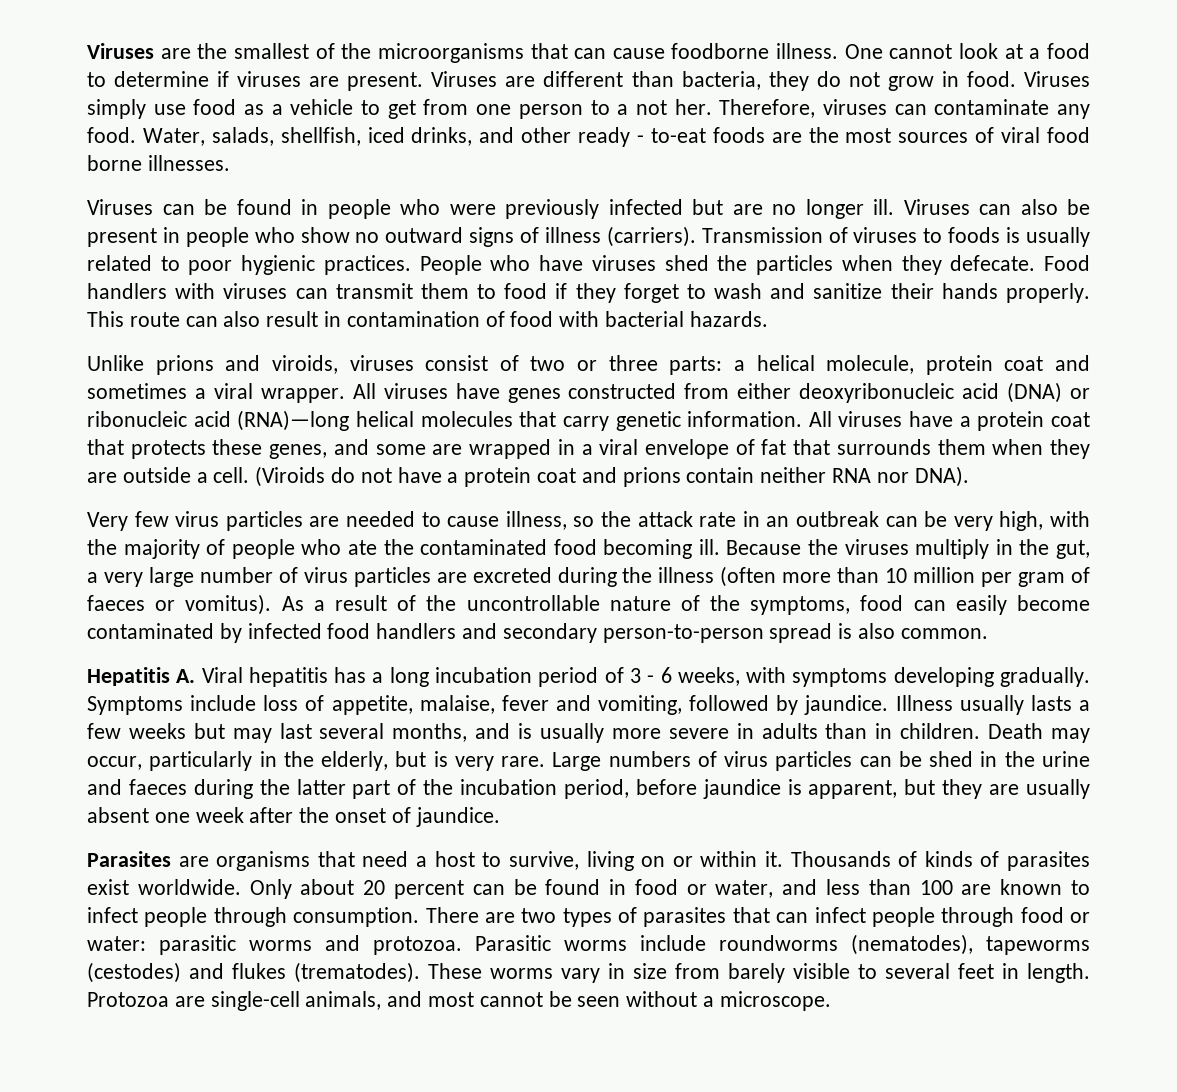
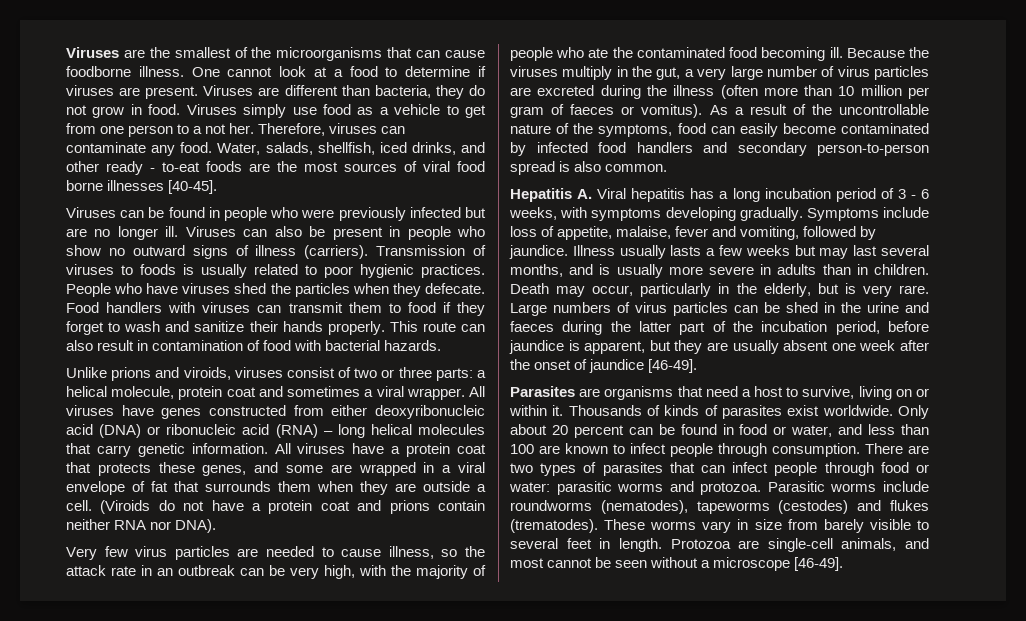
[147,155,230,171] illnesses. -> [107,180,218,194] illnesses [40-45].
[237,410,350,431] (RNA)—long -> [275,424,365,438] (RNA) – long
[415,807,500,827] jaundice. -> [589,359,698,373] jaundice [46-49].
[719,991,831,1011] microscope. -> [713,557,844,571] microscope [46-49].

